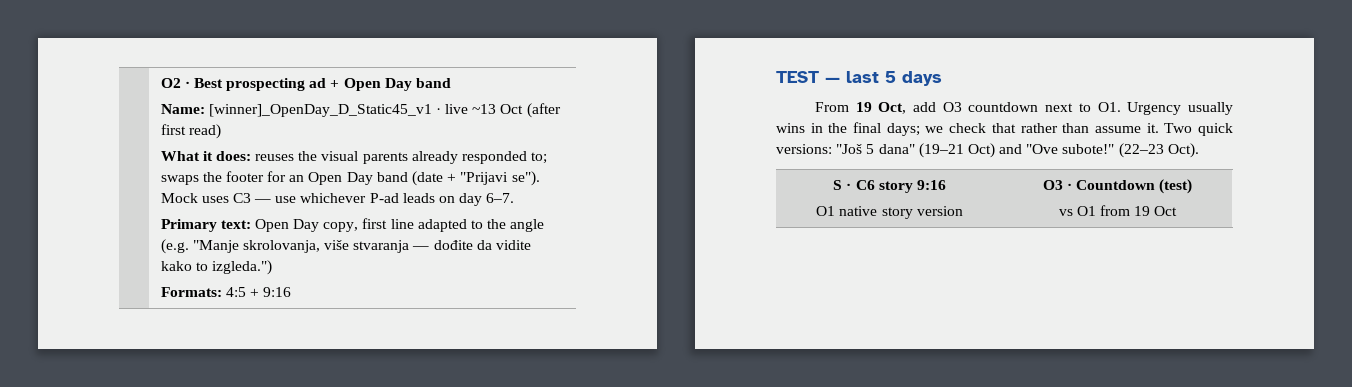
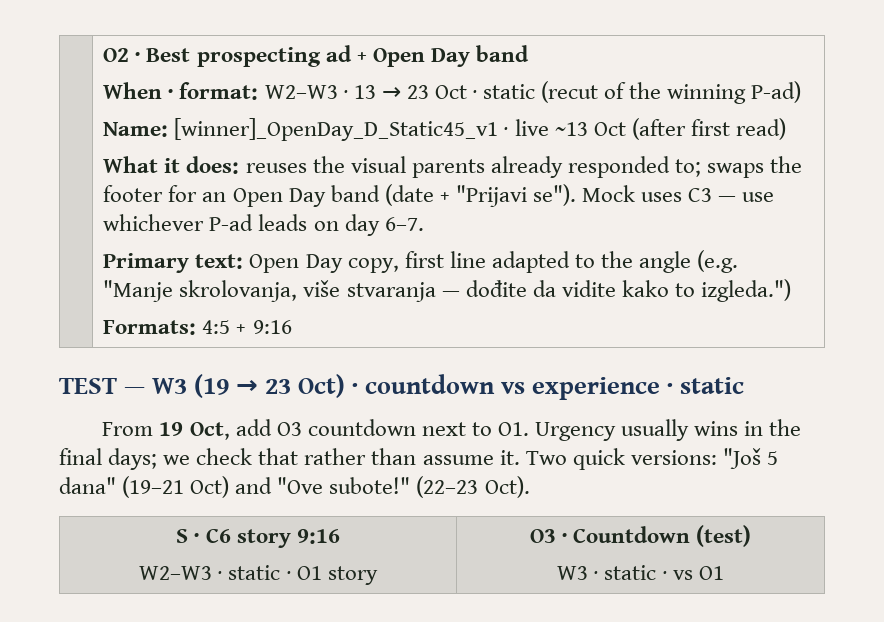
(452, 83) none -> [103,81,802,104] // When · format: W2–W3 · 13 → 23 Oct · static (recut of the winning P-ad)
[846,71,942,86] last 5 days -> [152,374,745,400] W3 (19 → 23 Oct) · countdown vs experience · static
[816,206,963,219] O1 native story version -> [139,565,378,585] W2–W3 · static · O1 story
[1058,205,1178,216] vs O1 from 19 Oct -> [557,565,724,580] W3 · static · vs O1

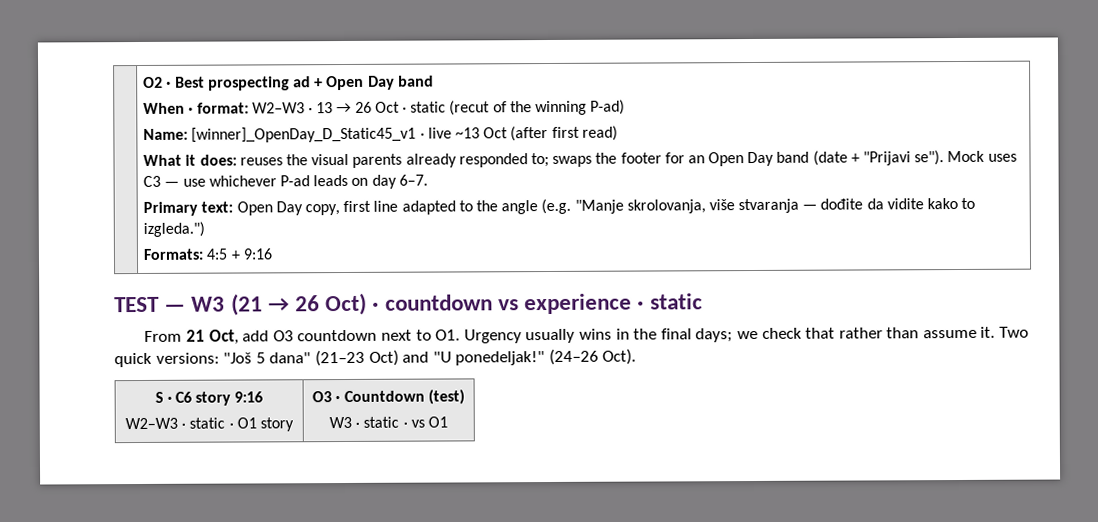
[406,85,429,99] 23 -> [354,101,372,113] 26
[194,374,292,398] (19 → 23 -> [230,293,321,316] (21 → 26
[159,422,184,436] 19 -> [186,329,206,342] 21
[122,476,185,498] (19–21 -> [314,349,365,367] (21–23
[277,476,479,498] "Ove subote!" (22–23 -> [432,348,599,366] "U ponedeljak!" (24–26

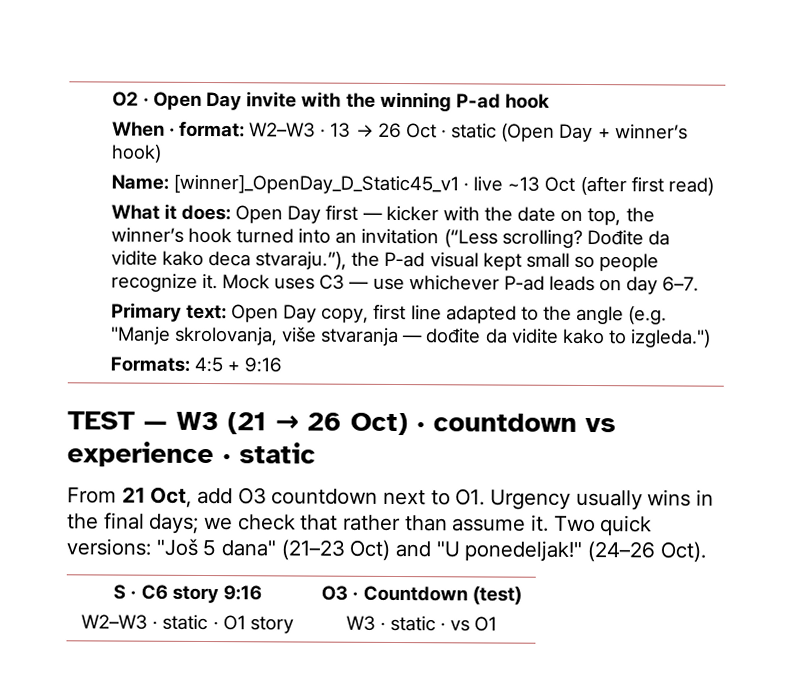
[174,75,434,91] Best prospecting ad + Open Day band -> [153,91,550,112] Open Day invite with the winning P-ad hook
[449,99,626,116] (recut of the winning P-ad) -> [501,123,688,143] [110,144,162,163] (Open Day + winner’s hook)
[239,150,945,168] reuses the visual parents already responded to; swaps the footer for an Open Day band (date + "Prijavi se"). -> [235,204,655,226] [110,227,670,248] [110,250,660,272] [110,273,218,292] Open Day first — kicker with the date on top, the winner’s hook turned into an invitation (“Less scrolling? Dođite da vidite kako deca stvaraju.”), the P-ad visual kept small so people recognize it.

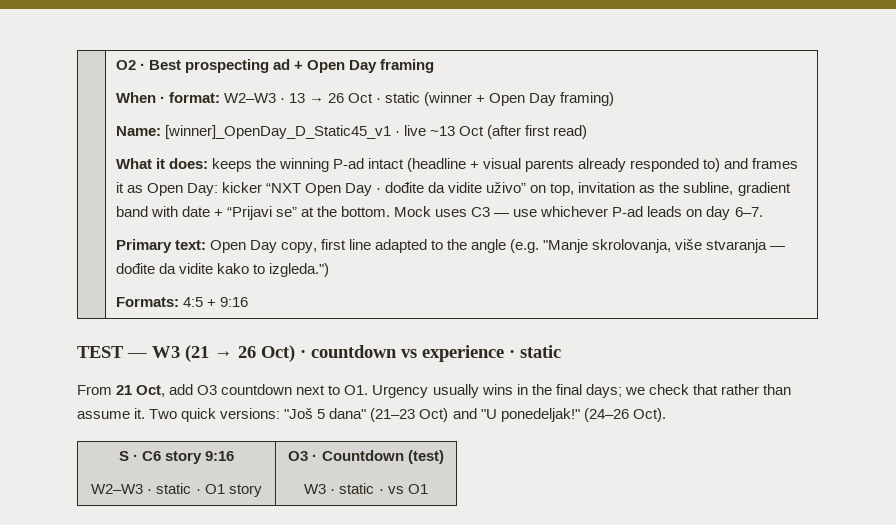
[153,91,550,112] Open Day invite with the winning P-ad hook -> [148,59,434,73] Best prospecting ad + Open Day framing
[501,123,688,143] [110,144,162,163] (Open Day + winner’s hook) -> [424,92,615,106] (winner + Open Day framing)
[235,204,655,226] [110,227,670,248] [110,250,660,272] [110,273,218,292] Open Day first — kicker with the date on top, the winner’s hook turned into an invitation (“Less scrolling? Dođite da vidite kako deca stvaraju.”), the P-ad visual kept small so people recognize it. -> [211,158,799,172] [115,182,791,196] [115,206,390,220] keeps the winning P-ad intact (headline + visual parents already responded to) and frames it as Open Day: kicker “NXT Open Day · dođite da vidite uživo” on top, invitation as the subline, gradient band with date + “Prijavi se” at the bottom.

